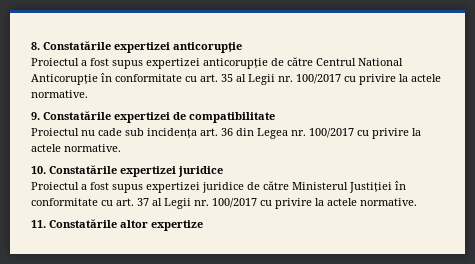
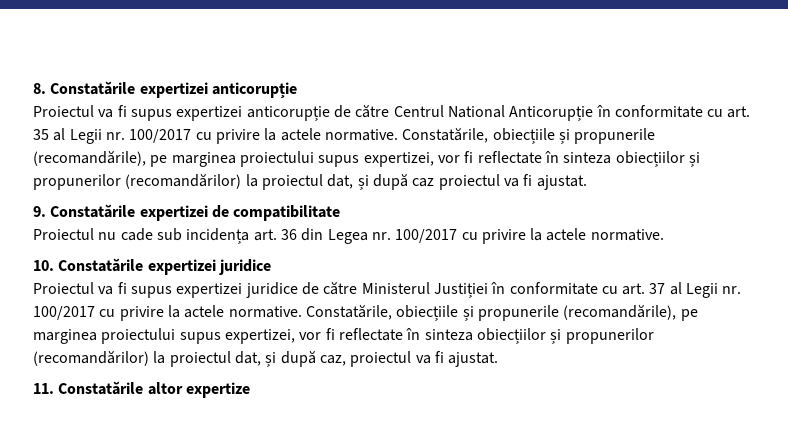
[81,58,109,66] a fost -> [98,105,127,118] va fi
(88, 94) none -> [402,127,656,144] [33,150,700,167] [33,173,587,190] Constatările, obiecțiile și propunerile (recomandările), pe marginea proiectului supus expertizei, vor fi reflectate în sinteza obiecțiilor și propunerilor (recomandărilor) la proiectul dat, și după caz proiectul va fi ajustat.
[81,182,109,190] a fost -> [98,282,127,295] va fi
(417, 202) none -> [305,304,698,321] [33,328,654,344] [33,350,499,367] Constatările, obiecțiile și propunerile (recomandările), pe marginea proiectului supus expertizei, vor fi reflectate în sinteza obiecțiilor și propunerilor (recomandărilor) la proiectul dat, și după caz, proiectul va fi ajustat.

